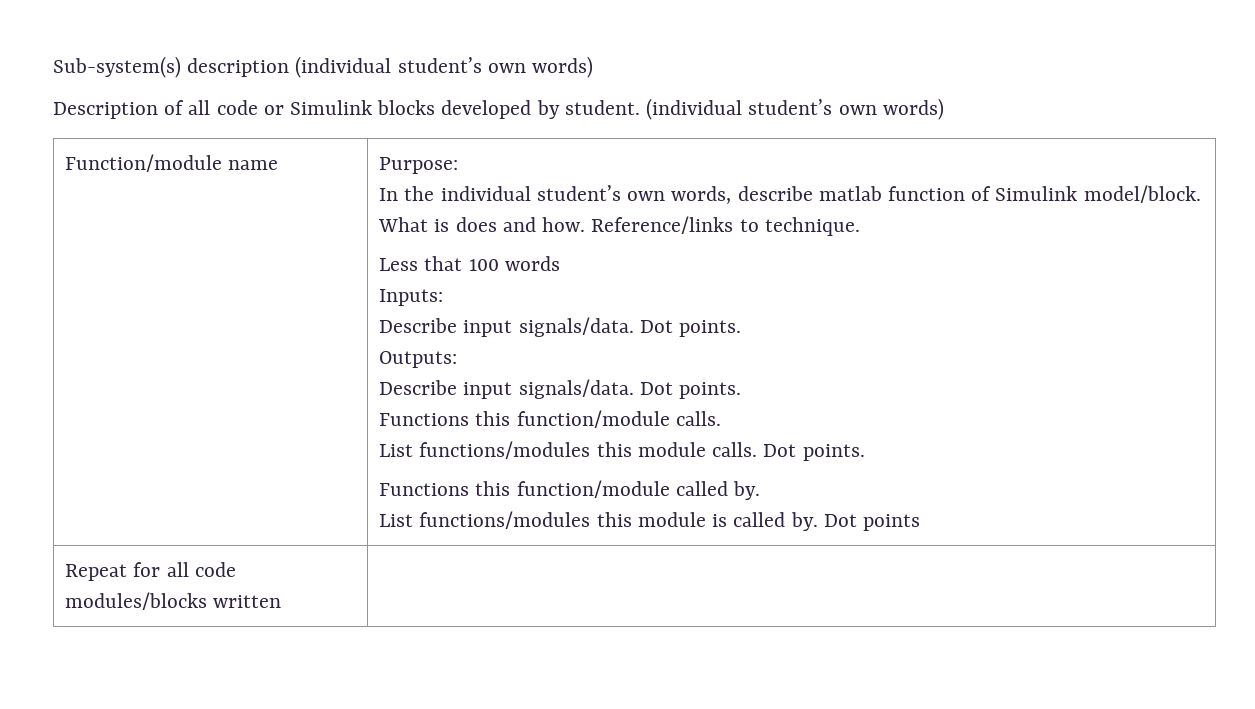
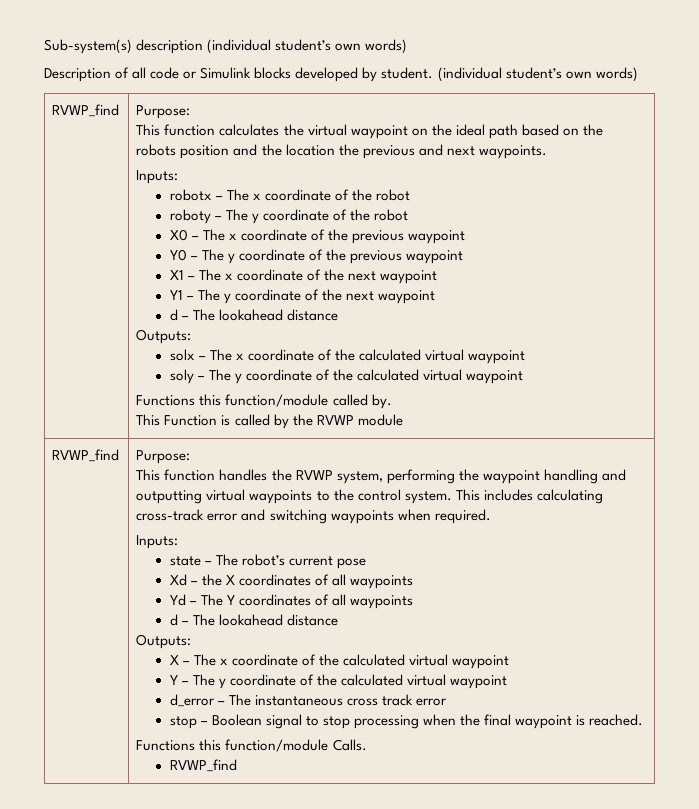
[65,154,279,172] [379,157,459,174] [379,185,1201,204] [378,216,860,236] [379,256,560,271] [379,289,444,306] [379,317,742,337] [379,351,458,368] [379,379,742,399] [379,410,721,428] [379,441,865,461] Function/module name | Purpose: // In the individual student’s own words, describe matlab function of Simulink model/block. What is does and how. Reference/links to technique. // Less that 100 words // Inputs: // Describe input signals/data. Dot points. // Outputs: // Describe input signals/data. Dot points. // Functions this function/module calls. // List functions/modules this module calls. Dot points. -> [52,104,120,117] [136,105,191,119] [136,124,603,139] [136,144,547,159] [136,170,179,184] [169,189,411,201] [169,209,409,224] [169,229,466,244] [169,249,464,264] [169,269,438,284] [169,289,436,304] [169,309,339,321] [136,329,192,344] [169,349,526,364] [169,369,524,384] RVWP_find | Purpose: // This function calculates the virtual waypoint on the ideal path based on the robots position and the location the previous and next waypoints. // Inputs: // robotx – The x coordinate of the robot // roboty – The y coordinate of the robot // X0 – The x coordinate of the previous waypoint // Y0 – The y coordinate of the previous waypoint // X1 – The x coordinate of the next waypoint // Y1 – The y coordinate of the next waypoint // d – The lookahead distance // Outputs: // solx – The x coordinate of the calculated virtual waypoint // soly – The y coordinate of the calculated virtual waypoint
[379,511,920,531] [65,562,236,581] [65,592,282,610] List functions/modules this module is called by. Dot points // Repeat for all code modules/blocks written | -> [136,414,403,429] [52,449,120,462] [136,450,191,464] [136,469,626,484] [136,489,603,504] [136,509,491,524] [136,535,179,549] [169,554,367,569] [169,574,414,589] [169,594,414,609] [169,614,339,626] [136,634,192,649] [169,654,510,669] [169,674,508,689] [169,694,448,707] [169,714,644,729] [136,739,367,752] [169,759,237,772] This Function is called by the RVWP module // RVWP_find | Purpose: // This function handles the RVWP system, performing the waypoint handling and outputting virtual waypoints to the control system. This includes calculating cross-track error and switching waypoints when required. // Inputs: // state – The robot’s current pose // Xd – the X coordinates of all waypoints // Yd – The Y coordinates of all waypoints // d – The lookahead distance // Outputs: // X – The x coordinate of the calculated virtual waypoint // Y – The y coordinate of the calculated virtual waypoint // d_error – The instantaneous cross track error // stop – Boolean signal to stop processing when the final waypoint is reached. // Functions this function/module Calls. // RVWP_find

